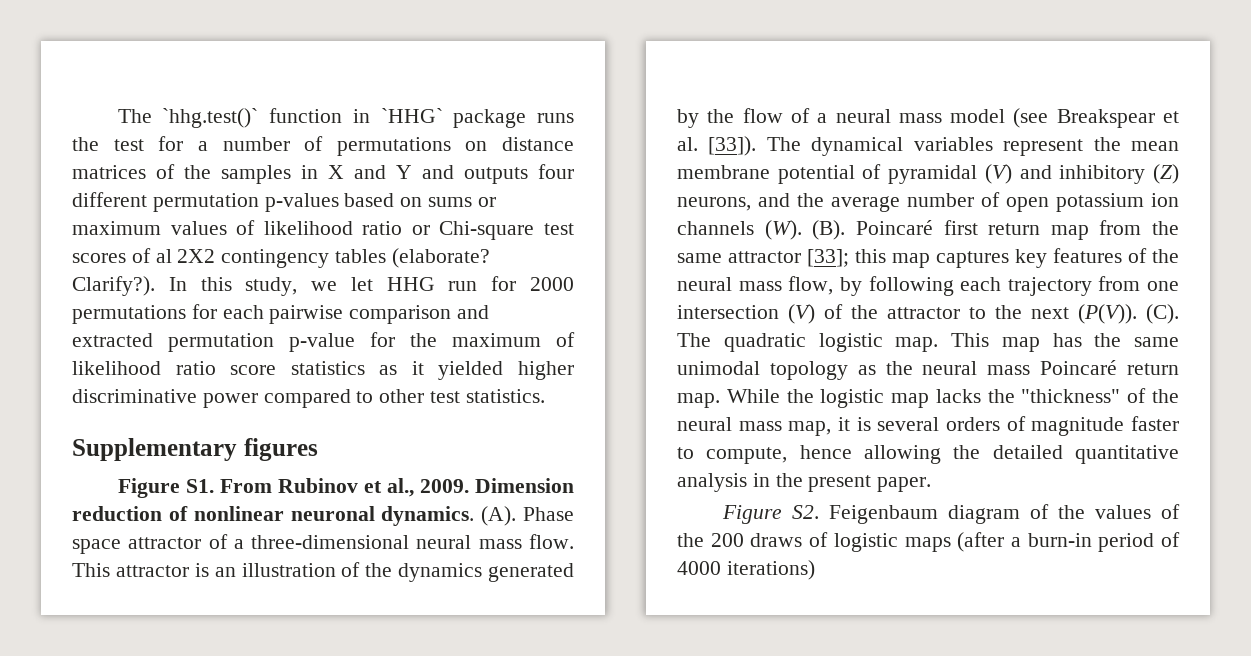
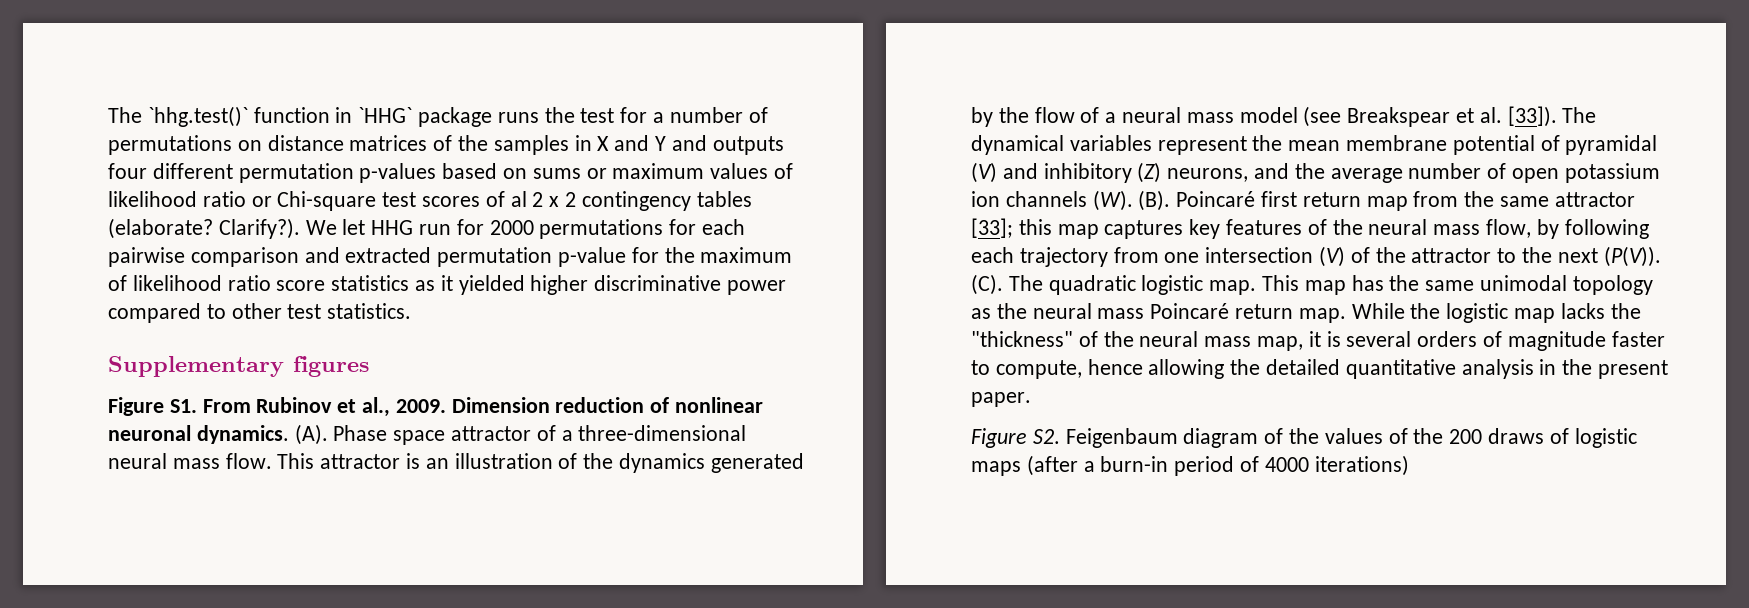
[177,249,216,263] 2X2 -> [532,192,577,207] 2 x 2
[168,277,338,296] In this study, we -> [305,220,337,235] We

